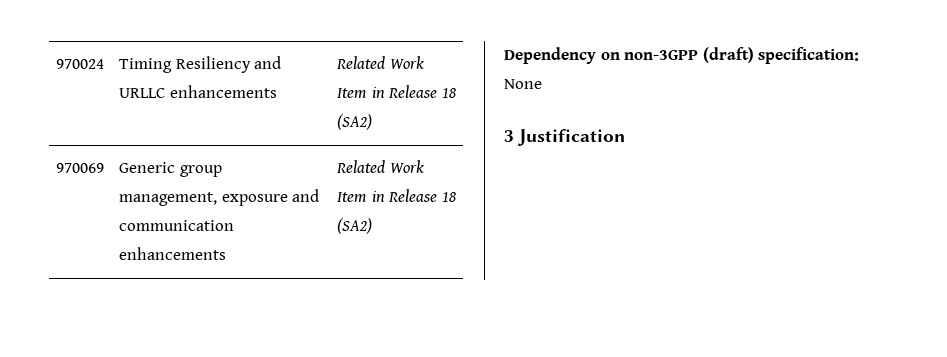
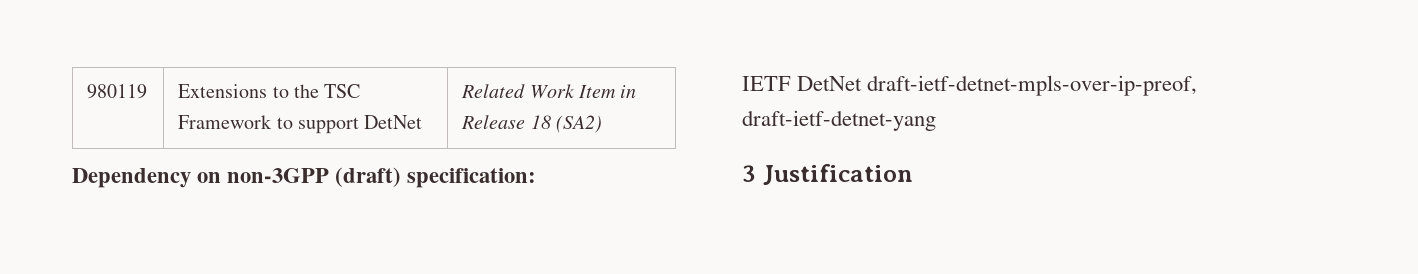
[56,59,105,69] [119,56,282,73] [119,85,277,98] [336,56,424,69] [337,85,456,99] [337,114,373,130] [56,163,105,173] [119,162,222,177] [119,189,320,206] [119,220,235,231] [119,247,227,260] 970024 | Timing Resiliency and URLLC enhancements | Related Work Item in Release 18 (SA2) // 970069 | Generic group management, exposure and communication enhancements -> [87,84,148,99] [178,84,361,98] [178,115,423,134] 980119 | Extensions to the TSC Framework to support DetNet
[504,79,542,89] // None -> [742,75,1198,96] [742,110,936,131] // IETF DetNet draft-ietf-detnet-mpls-over-ip-preof, draft-ietf-detnet-yang

